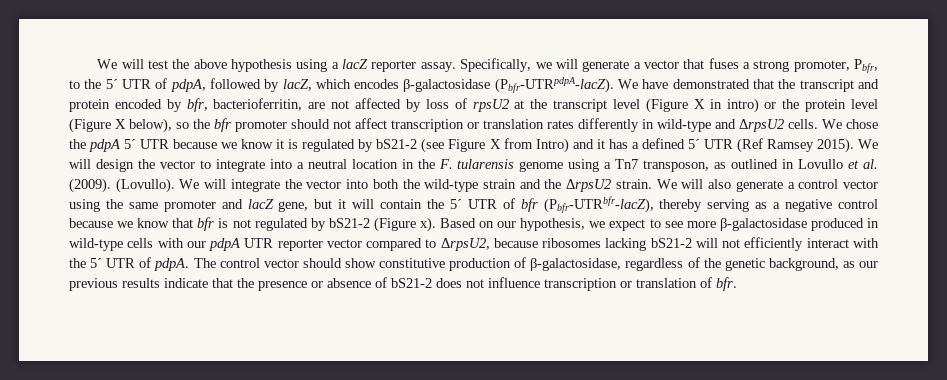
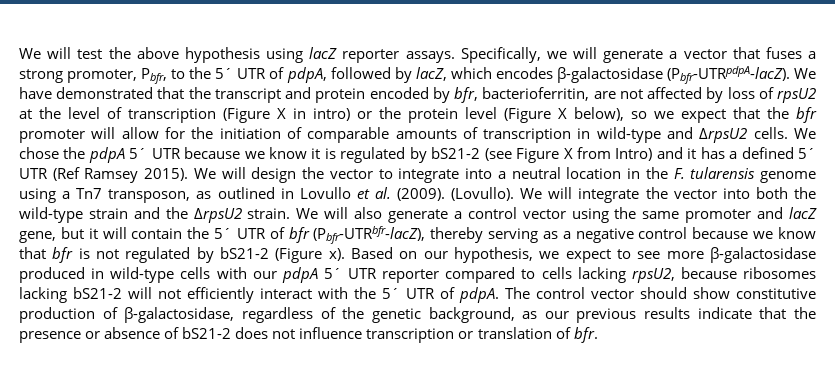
[331,62,339,69] a -> (303, 55) none
[420,62,456,72] assay. -> [405,51,455,63] assays.
[553,99,641,112] transcript level -> [68,107,216,123] level of transcription
[193,118,639,132] the bfr promoter should not affect transcription or translation rates differently -> [654,107,817,123] [19,127,572,143] we expect that the bfr promoter will allow for the initiation of comparable amounts of transcription
(241, 244) none -> [323,268,342,279] 5´
[326,239,362,248] vector -> (440, 276) none
[440,238,490,251] ΔrpsU2, -> [541,267,675,283] cells lacking rpsU2,

